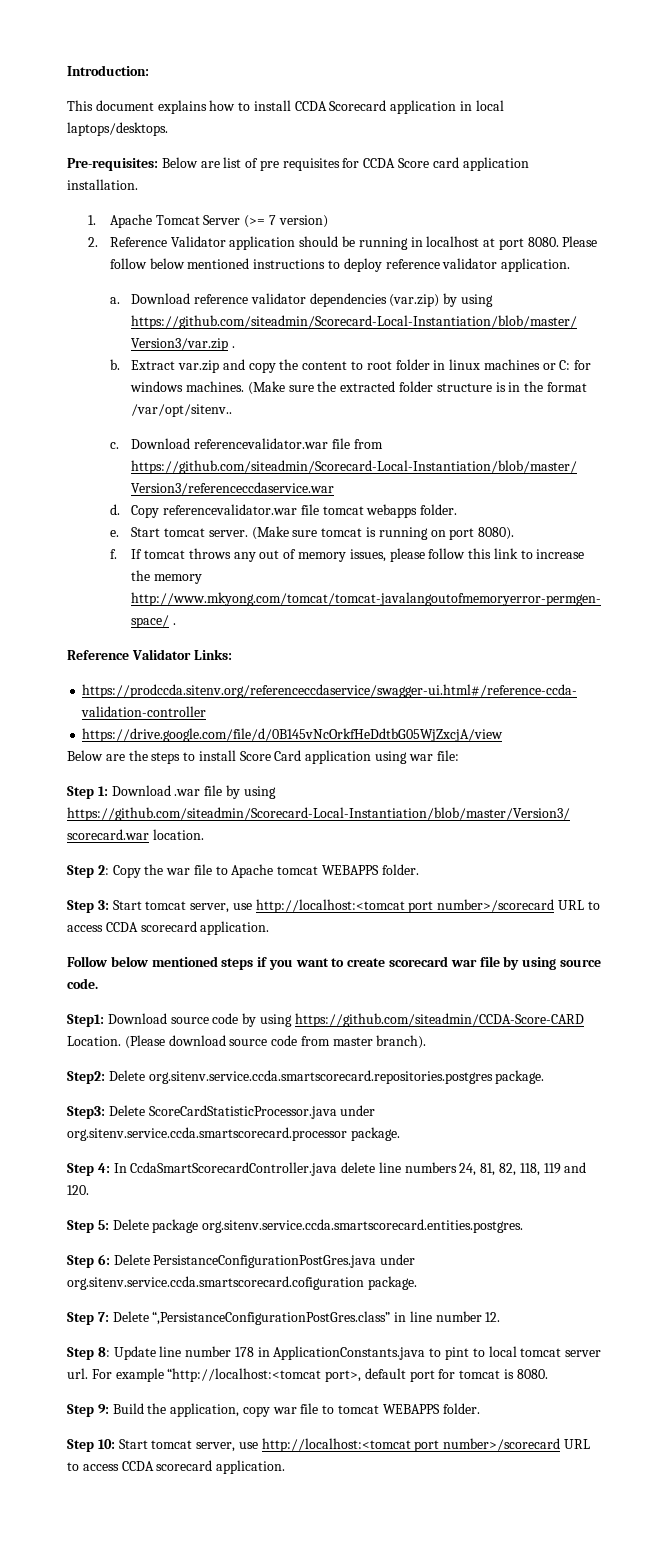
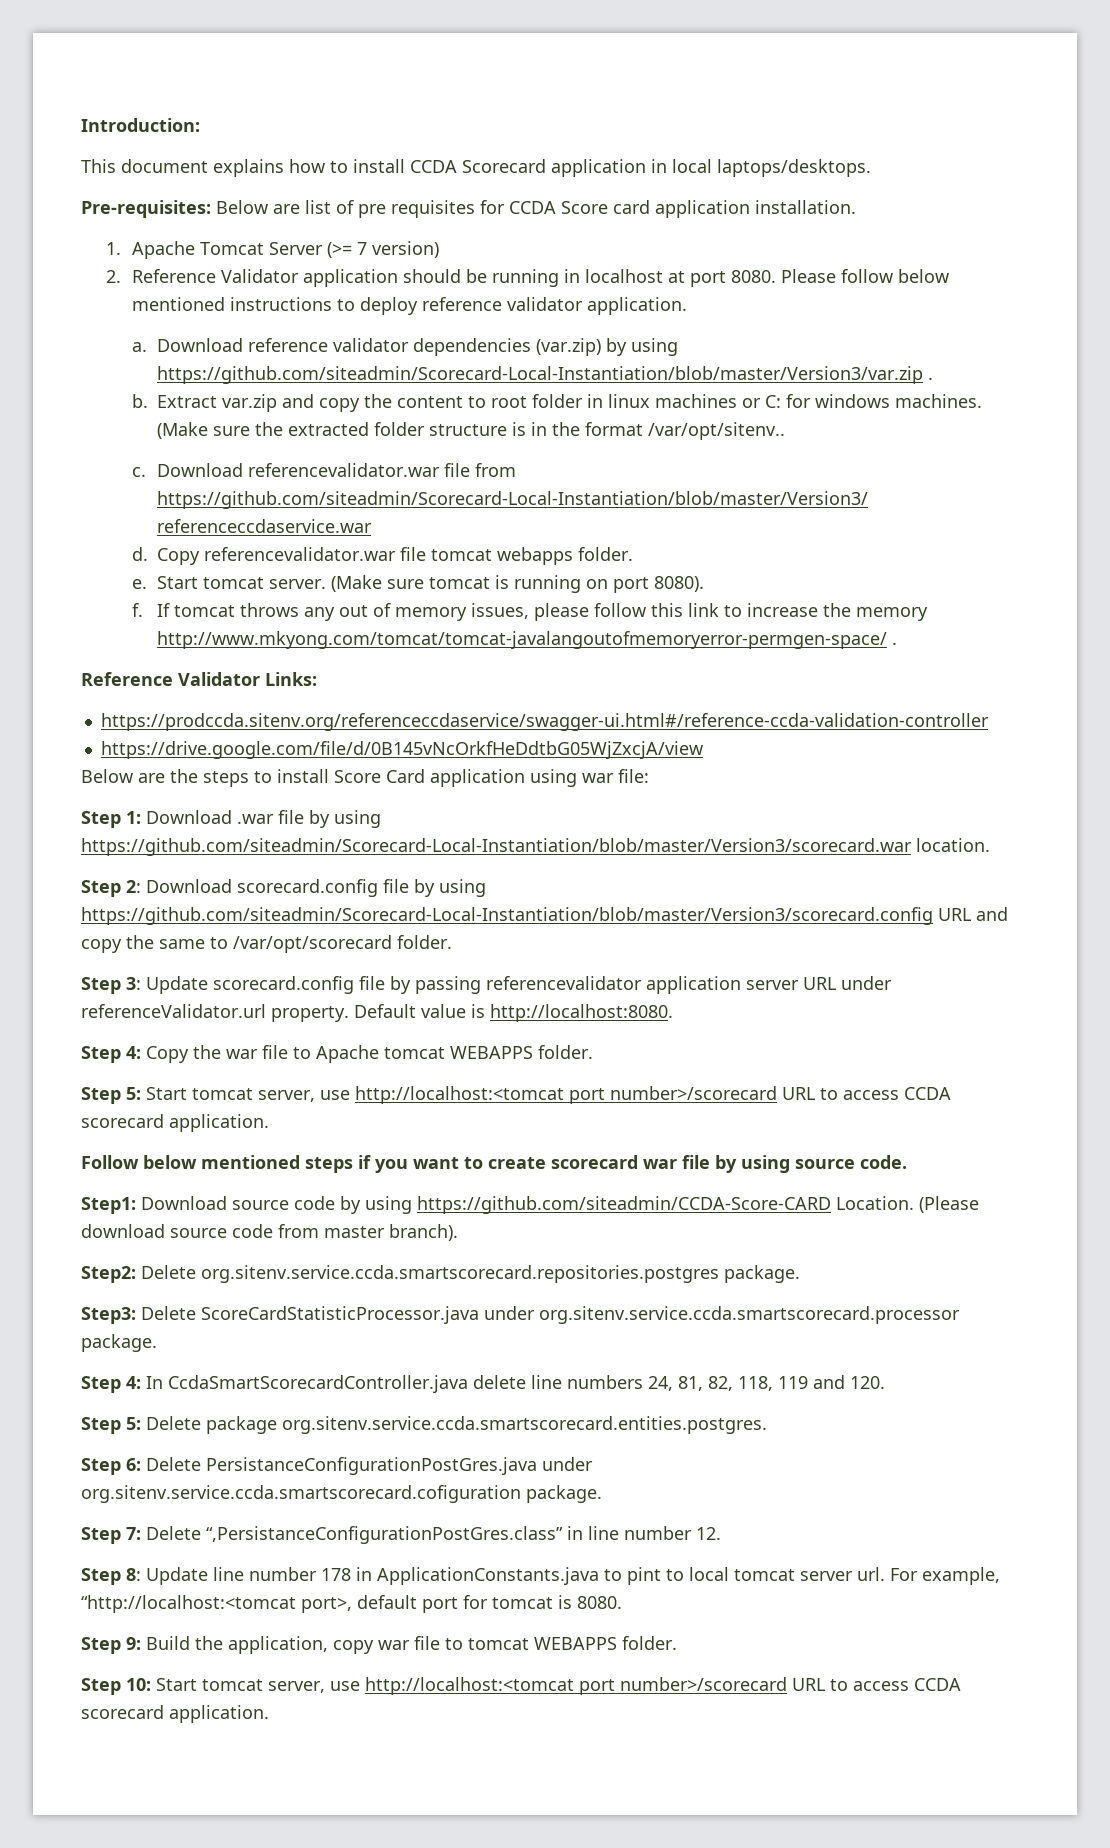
(109, 870) none -> [146,879,486,897] [81,907,1008,925] [81,935,452,953] [81,976,892,994] [81,1004,673,1022] [81,1046,141,1063] Download scorecard.config file by using https://github.com/siteadmin/Scorecard-Local-Instantiation/blob/master/Version3/scorecard.config URL and copy the same to /var/opt/scorecard folder. // Step 3: Update scorecard.config file by passing referencevalidator application server URL under referenceValidator.url property. Default value is http://localhost:8080. // Step 4:
[97,900,109,910] 3: -> [126,1087,141,1100] 5:
[115,1368,164,1382] example -> [922,1567,1000,1585] example,

